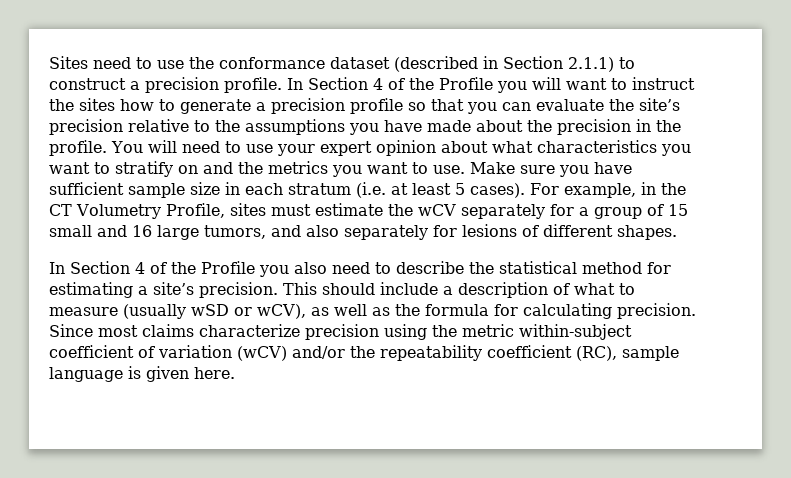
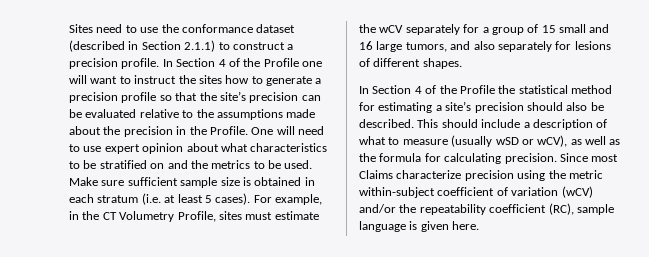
[497,81,527,93] you -> [302,61,322,67] one
[467,98,680,114] [49,119,123,135] you can evaluate the site’s precision -> [199,91,321,103] [69,109,137,118] the site’s precision can be evaluated
[349,120,422,135] you have -> (283, 114) none
[49,140,143,156] profile. You -> [209,126,274,135] Profile. One
[276,144,315,156] your -> (102, 149) none
[660,144,691,156] [49,161,632,177] you want to stratify on and the metrics you want to use. Make sure you have -> [69,160,313,169] [69,177,125,186] to be stratified on and the metrics to be used. Make sure
(220, 188) none -> [242,177,302,186] is obtained
[259,261,464,277] you also need to describe -> (495, 89) none
[199,282,278,298] precision. -> [474,102,604,113] [359,119,414,128] precision should also be described.
[142,324,194,337] claims -> [359,170,393,179] Claims

